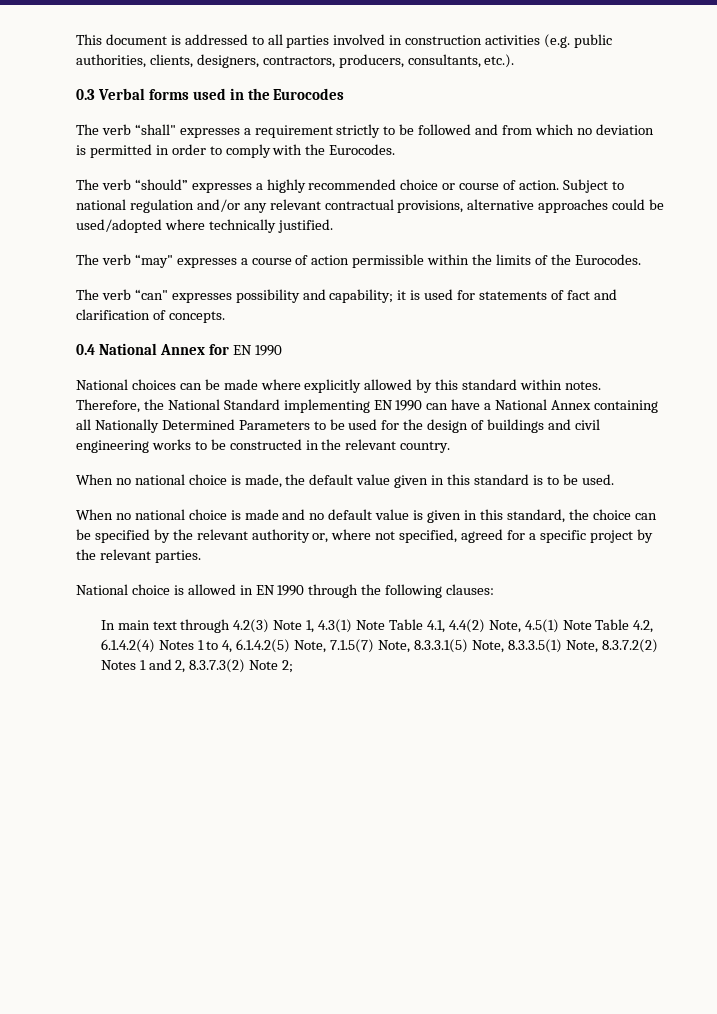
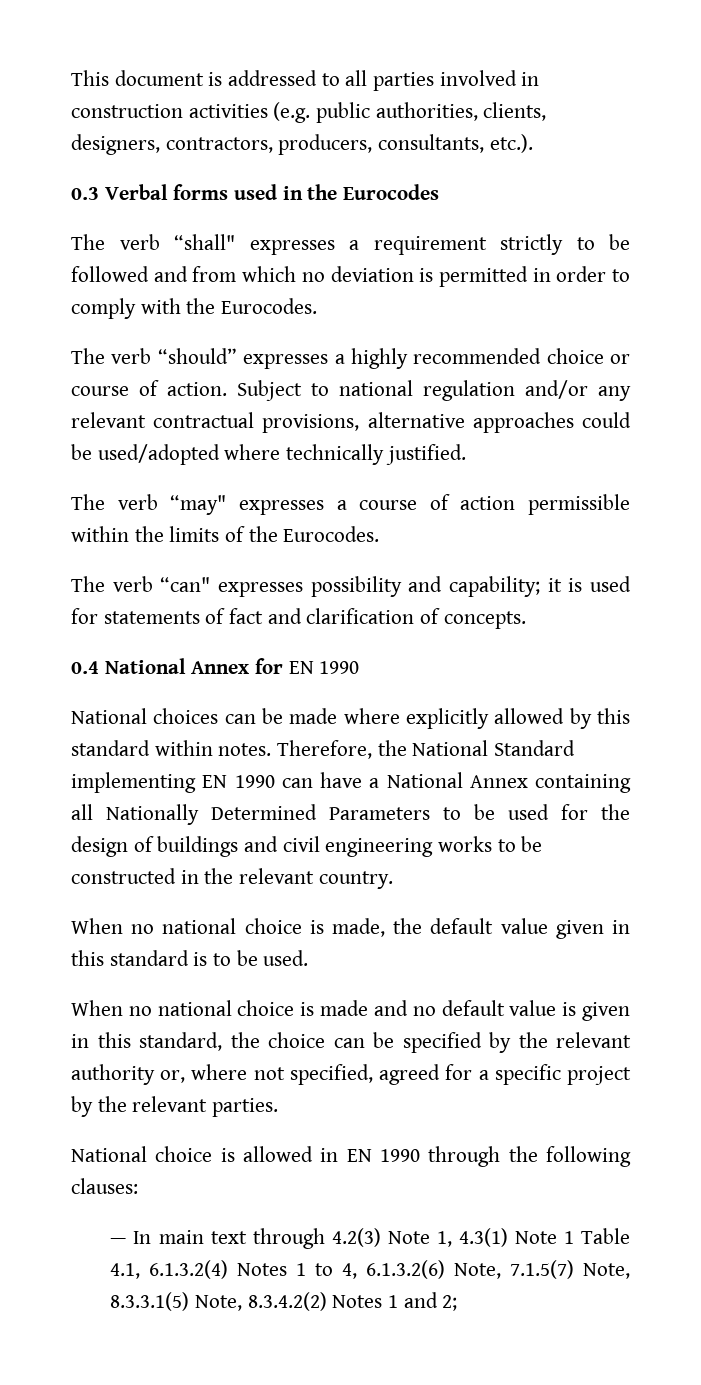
(495, 589) none -> [110,1238,127,1244] —
(386, 625) none -> [563,1231,574,1244] 1
[448,619,654,633] [100,639,155,653] 4.4(2) Note, 4.5(1) Note Table 4.2, 6.1.4.2(4) -> [149,1260,229,1279] 6.1.3.2(4)
[236,639,291,653] 6.1.4.2(5) -> [366,1260,446,1279] 6.1.3.2(6)
[507,639,658,653] [100,659,279,673] 8.3.3.5(1) Note, 8.3.7.2(2) Notes 1 and 2, 8.3.7.3(2) Note -> [247,1292,438,1311] 8.3.4.2(2) Notes 1 and

